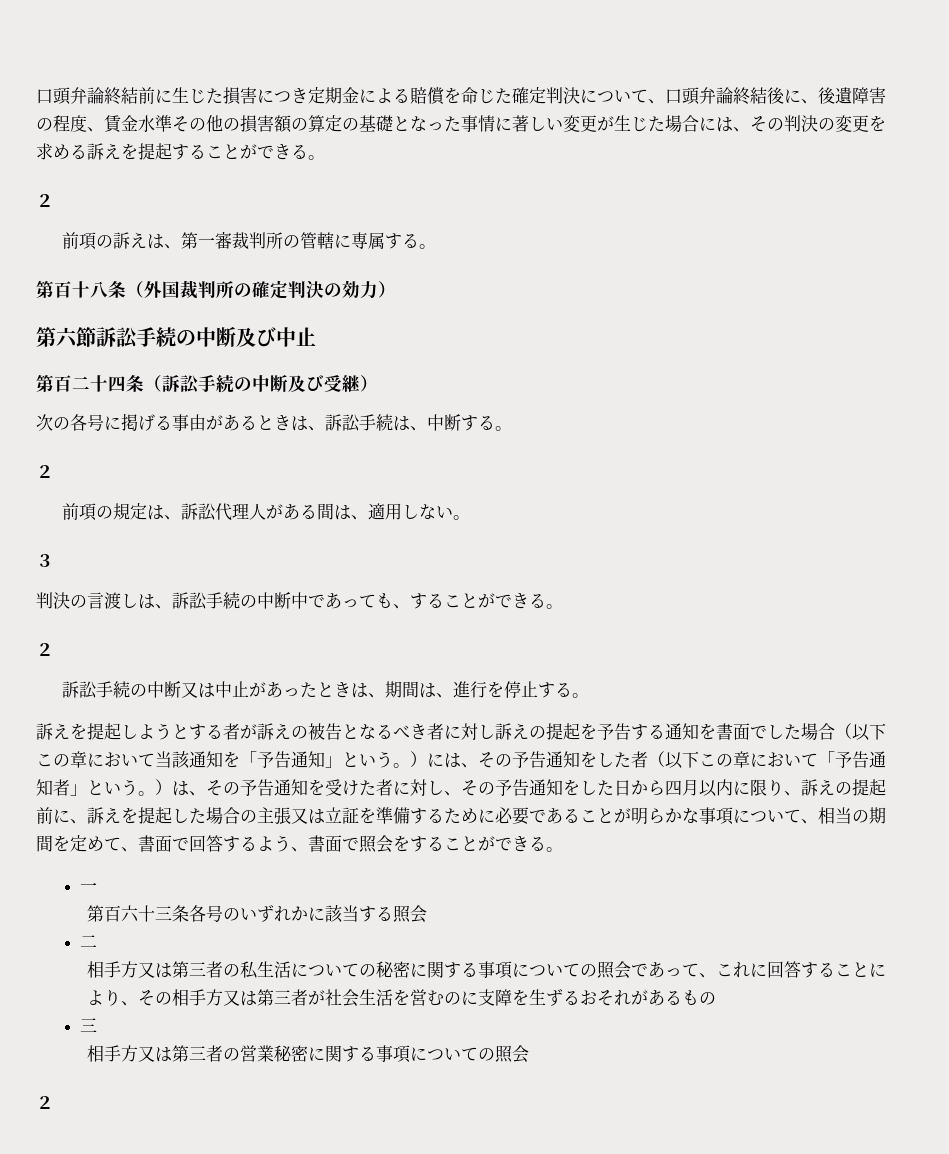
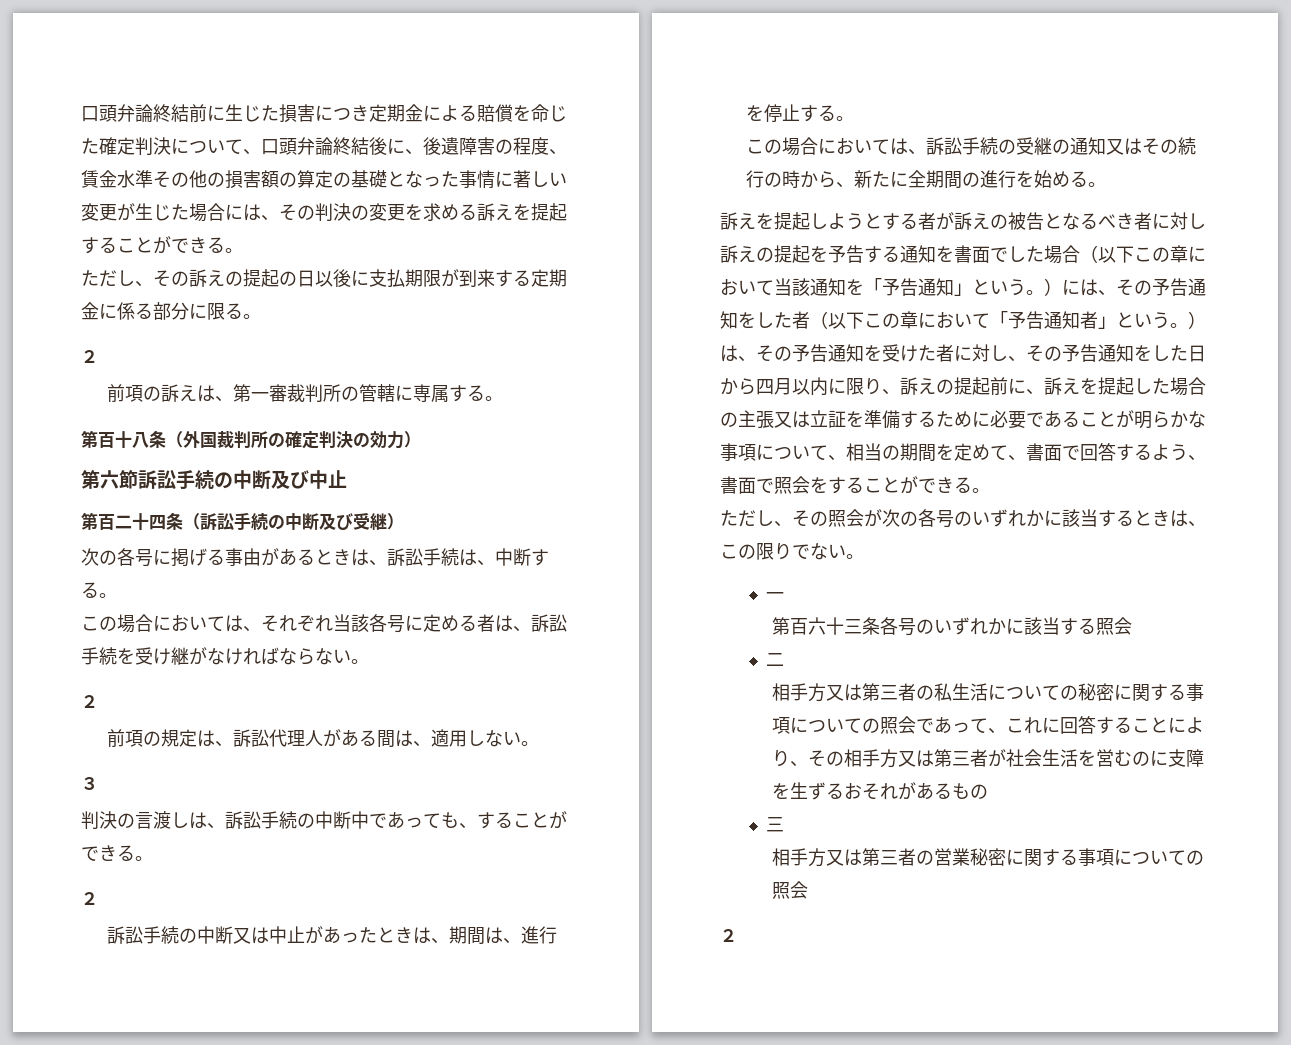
(325, 157) none -> [81,269,567,287] [81,302,261,320] // ただし、その訴えの提起の日以後に支払期限が到来する定期金に係る部分に限る。
(512, 428) none -> [81,614,567,633] [81,647,369,665] // この場合においては、それぞれ当該各号に定める者は、訴訟手続を受け継がなければならない。
(589, 695) none -> [746,137,1197,156] [746,170,1107,189] // この場合においては、訴訟手続の受継の通知又はその続行の時から、新たに全期間の進行を始める。
(563, 849) none -> [720,509,1206,528] [720,542,864,560] // ただし、その照会が次の各号のいずれかに該当するときは、この限りでない。

